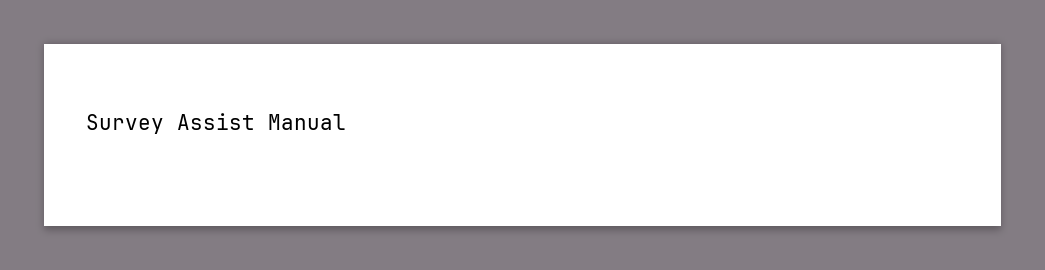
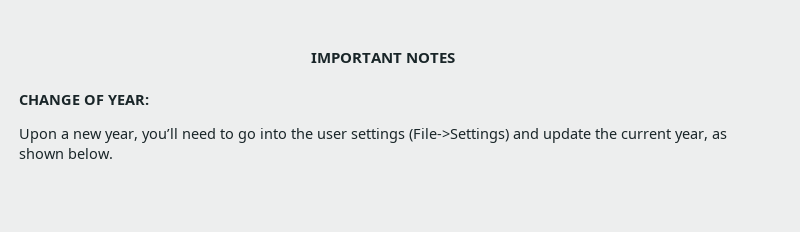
[86,113,346,134] Survey Assist Manual -> [310,53,456,63] [19,95,149,105] [19,128,727,143] [19,148,113,159] IMPORTANT NOTES // CHANGE OF YEAR: // Upon a new year, you’ll need to go into the user settings (File->Settings) and update the current year, as shown below.

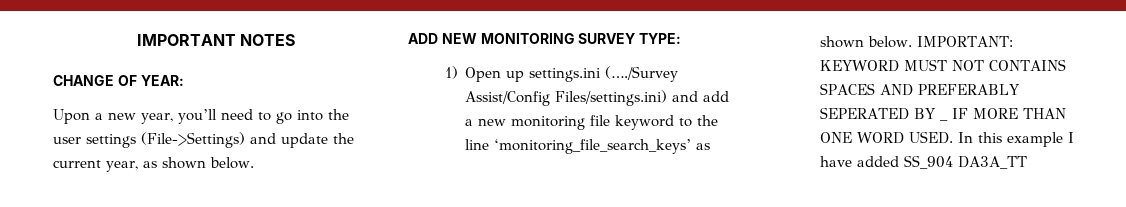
(113, 153) none -> [408,33,682,44] [444,66,679,82] [465,90,730,106] [465,115,719,130] [465,139,711,154] [820,36,1014,48] [820,59,1067,72] [820,83,1020,96] [820,107,936,120] [940,119,949,121] [952,108,1067,119] [820,131,1075,147] [820,155,1028,169] // ADD NEW MONITORING SURVEY TYPE: // 1) Open up settings.ini (…./Survey Assist/Config Files/settings.ini) and add a new monitoring file keyword to the line ‘monitoring_file_search_keys’ as shown below. IMPORTANT: KEYWORD MUST NOT CONTAINS SPACES AND PREFERABLY SEPERATED BY _ IF MORE THAN ONE WORD USED. In this example I have added SS_904 DA3A_TT

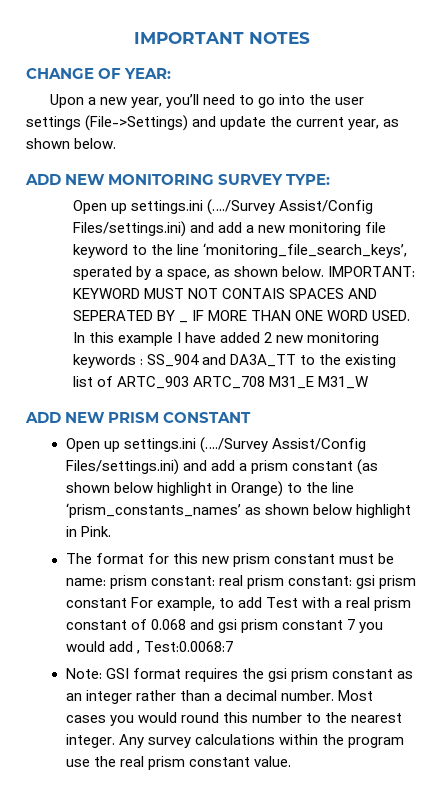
[444,66,458,79] 1) -> (331, 179) none
[494,139,692,154] ‘monitoring_file_search_keys’ -> [202,243,407,258] [72,266,210,280] ‘monitoring_file_search_keys’, sperated by a space,
[989,59,1067,71] CONTAINS -> [221,288,285,299] CONTAIS
[918,84,1020,95] PREFERABLY -> (377, 293) none
[904,155,1028,169] SS_904 DA3A_TT -> [264,332,380,346] [72,354,397,368] [72,376,368,389] [25,412,252,423] [65,437,367,453] [65,459,379,475] [65,481,355,497] [65,503,412,518] [65,526,111,537] [65,553,395,567] [65,575,417,589] [65,597,412,611] [65,619,384,633] [65,641,234,654] [65,668,414,682] [65,690,374,704] [65,712,403,726] [65,734,405,748] [65,756,292,770] 2 new monitoring keywords : SS_904 and DA3A_TT to the existing list of ARTC_903 ARTC_708 M31_E M31_W // ADD NEW PRISM CONSTANT // Open up settings.ini (…./Survey Assist/Config Files/settings.ini) and add a prism constant (as shown below highlight in Orange) to the line ‘prism_constants_names’ as shown below highlight in Pink. // The format for this new prism constant must be name: prism constant: real prism constant: gsi prism constant For example, to add Test with a real prism constant of 0.068 and gsi prism constant 7 you would add , Test:0.0068:7 // Note: GSI format requires the gsi prism constant as an integer rather than a decimal number. Most cases you would round this number to the nearest integer. Any survey calculations within the program use the real prism constant value.

